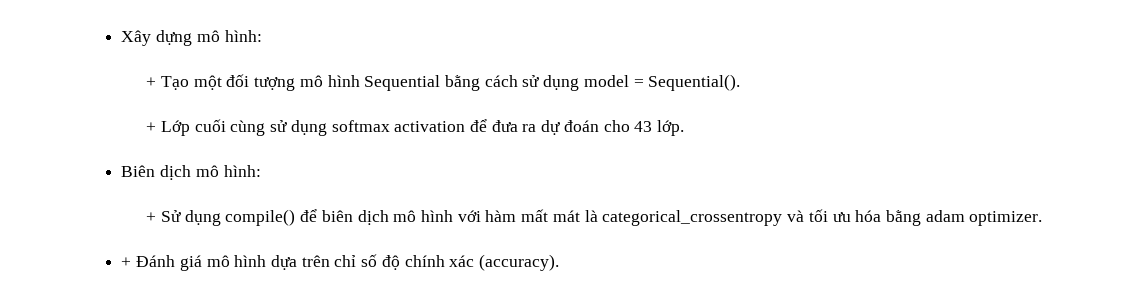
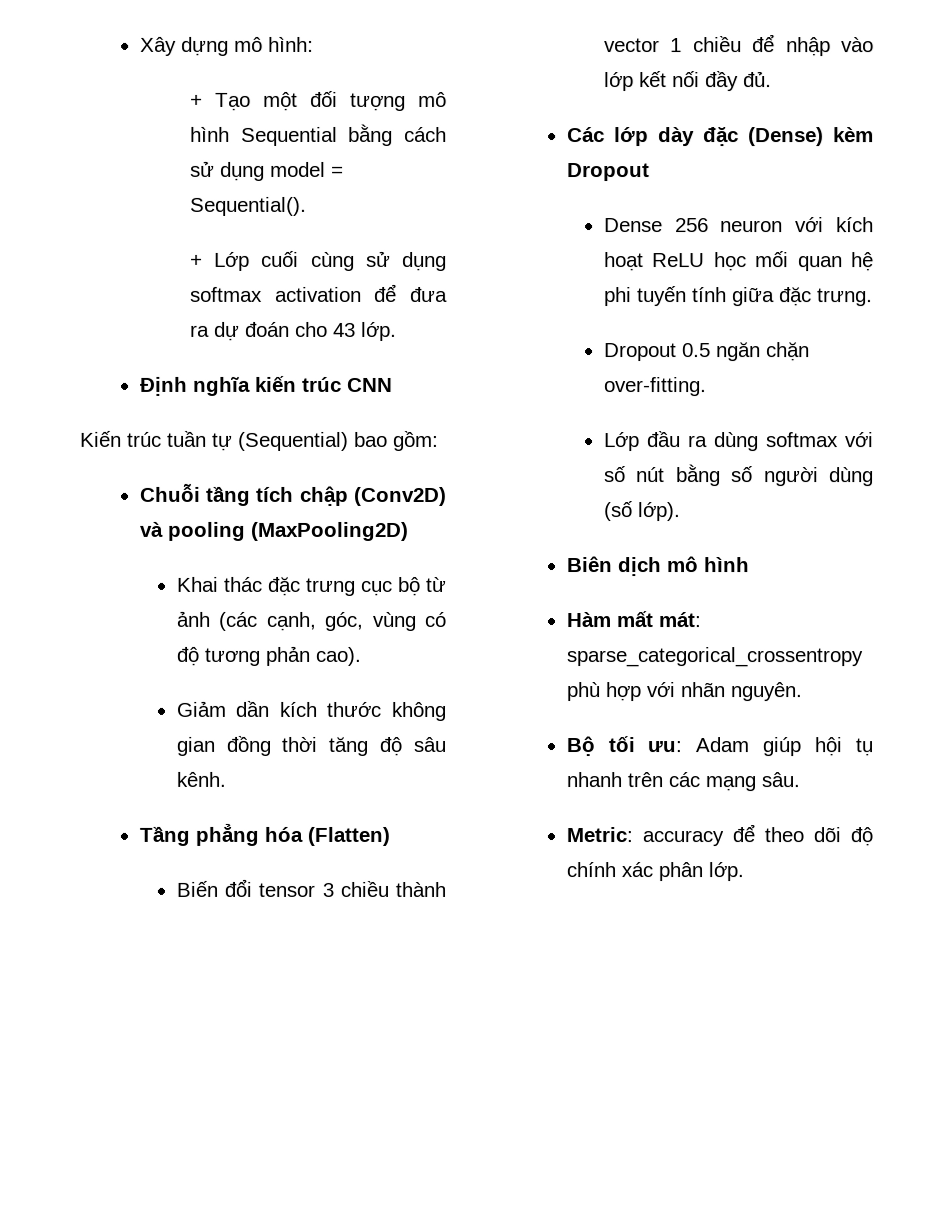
[121,165,261,180] [146,209,1043,226] [121,254,378,271] Biên dịch mô hình: // + Sử dụng compile() để biên dịch mô hình với hàm mất mát là categorical_crossentropy và tối ưu hóa bằng adam optimizer. // + Đánh giá mô hình dựa trên chỉ số -> [139,375,393,396] [80,430,439,451] [139,483,447,506] [139,521,409,541] [176,576,447,596] [175,610,446,631] [175,645,361,666] [175,700,446,721] [175,735,446,756] [175,771,226,787] [138,823,390,846] [175,878,446,897] [603,34,874,57] [603,71,772,92] [566,127,874,147] [566,163,650,182] [603,217,874,233] [603,251,874,272] [603,286,873,307] [603,342,810,362] [603,377,707,397] [603,431,874,452] [603,464,874,487] [603,501,681,522] [566,556,750,577] [565,611,701,628] [565,647,863,668] [565,682,802,702] [565,736,873,757] [565,772,800,792] [565,824,841,847] Định nghĩa kiến trúc CNN // Kiến trúc tuần tự (Sequential) bao gồm: // Chuỗi tầng tích chập (Conv2D) và pooling (MaxPooling2D) // Khai thác đặc trưng cục bộ từ ảnh (các cạnh, góc, vùng có độ tương phản cao). // Giảm dần kích thước không gian đồng thời tăng độ sâu kênh. // Tầng phẳng hóa (Flatten) // Biến đổi tensor 3 chiều thành vector 1 chiều để nhập vào lớp kết nối đầy đủ. // Các lớp dày đặc (Dense) kèm Dropout // Dense 256 neuron với kích hoạt ReLU học mối quan hệ phi tuyến tính giữa đặc trưng. // Dropout 0.5 ngăn chặn over-fitting. // Lớp đầu ra dùng softmax với số nút bằng số người dùng (số lớp). // Biên dịch mô hình // Hàm mất mát: sparse_categorical_crossentropy phù hợp với nhãn nguyên. // Bộ tối ưu: Adam giúp hội tụ nhanh trên các mạng sâu. // Metric: accuracy để theo dõi
[479,254,560,271] (accuracy). -> [657,862,744,882] phân lớp.

